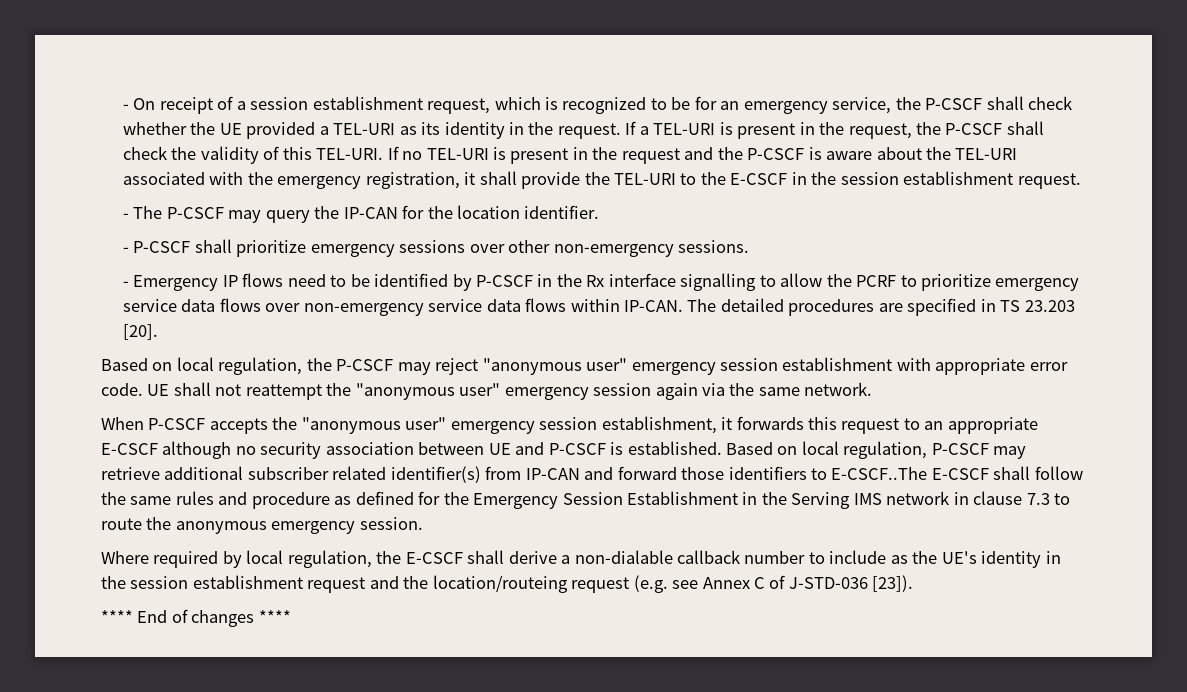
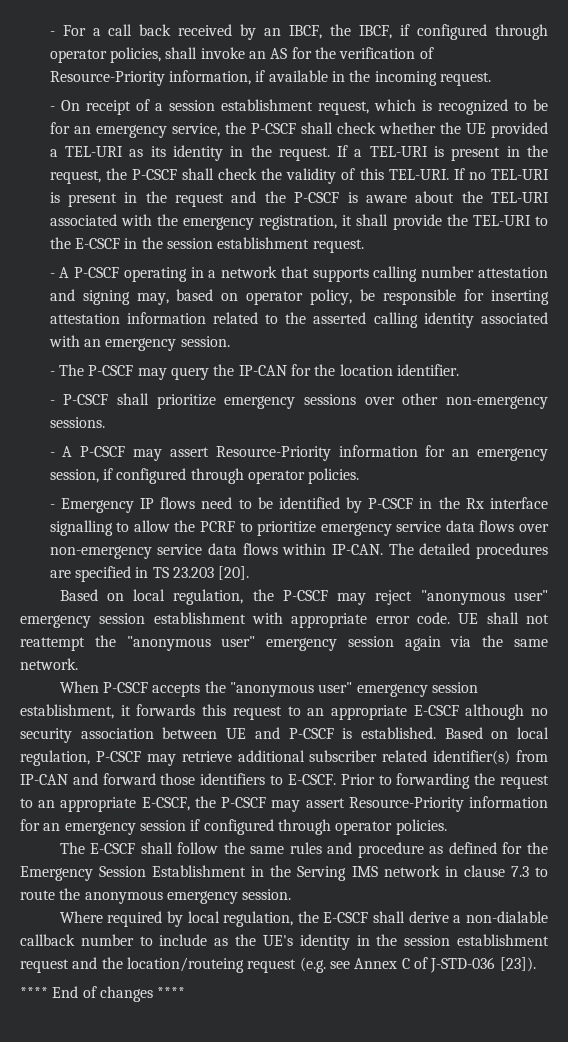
[122,104,129,110] - -> [49,24,548,40] [49,47,434,63] [49,70,491,86] [49,106,55,111] - For a call back received by an IBCF, the IBCF, if configured through operator policies, shall invoke an AS for the verification of Resource-Priority information, if available in the incoming request. // -
(1081, 181) none -> [49,266,548,282] [49,289,550,305] [49,312,549,328] [48,335,230,351] // - A P-CSCF operating in a network that supports calling number attestation and signing may, based on operator policy, be responsible for inserting attestation information related to the asserted calling identity associated with an emergency session.
(750, 246) none -> [49,445,548,461] [49,468,360,484] // - A P-CSCF may assert Resource-Priority information for an emergency session, if configured through operator policies.
[831,467,928,480] E-CSCF..The -> [287,773,549,789] [20,796,548,812] [20,819,447,835] [59,842,85,854] E-CSCF. Prior to forwarding the request to an appropriate E-CSCF, the P-CSCF may assert Resource-Priority information for an emergency session if configured through operator policies. // The

